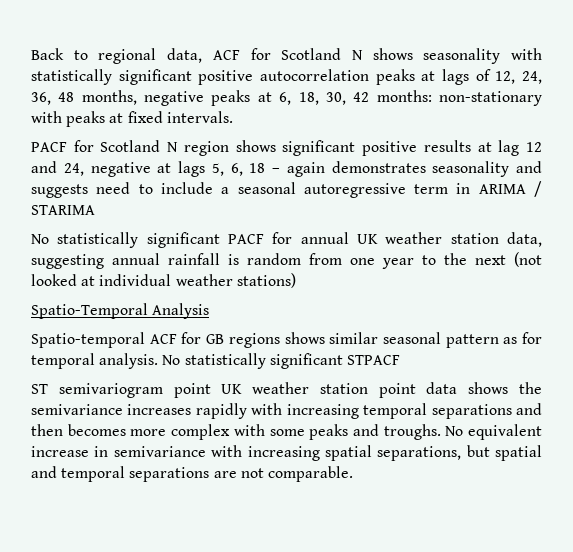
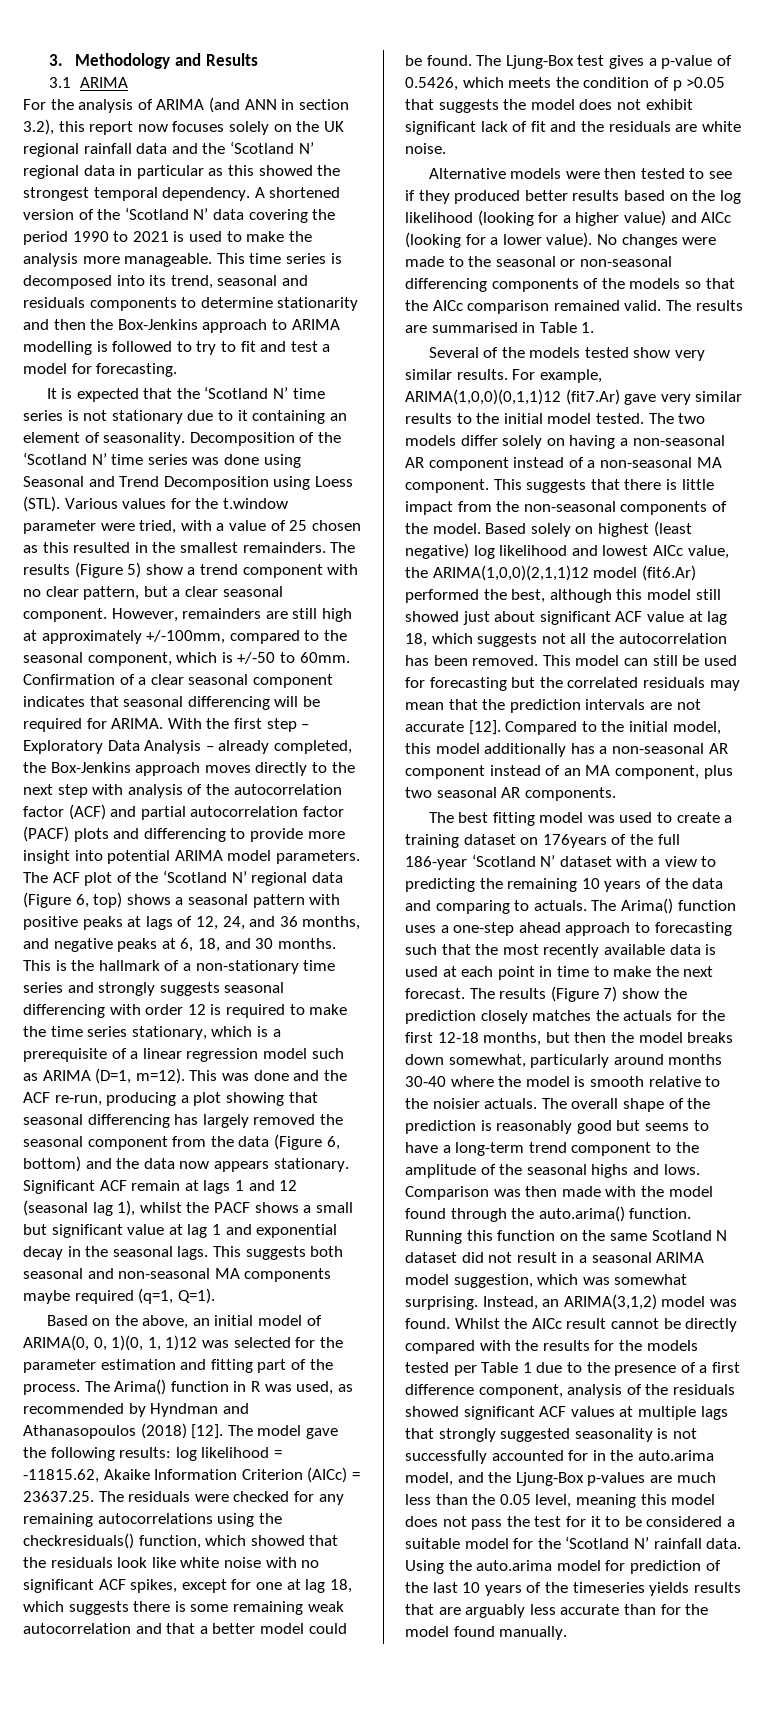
[31,48,542,64] [31,69,369,85] Back to regional data, ACF for Scotland N shows seasonality with statistically significant positive autocorrelation -> [49,53,258,69] [49,77,128,88] [23,97,349,113] [23,119,344,135] [23,141,314,157] [23,165,341,179] [23,187,341,201] [23,207,336,223] [23,231,312,245] [23,253,342,267] [23,275,308,289] [23,297,359,311] [23,319,340,333] [23,341,331,355] [23,363,178,377] [46,386,325,402] [23,410,347,424] [23,432,341,446] [23,452,301,468] [23,476,353,490] [23,496,288,512] [23,520,361,534] [23,542,356,553] [23,562,359,578] [23,586,283,600] [23,608,352,622] [23,630,347,644] [23,652,350,666] [23,674,333,688] [23,696,320,710] [23,718,310,732] [23,740,352,754] [23,762,355,776] [23,784,342,798] [23,804,344,820] [23,826,345,842] [23,850,360,864] [23,870,343,886] [23,892,341,908] [23,916,78,930] 3. Methodology and Results // 3.1 ARIMA // For the analysis of ARIMA (and ANN in section 3.2), this report now focuses solely on the UK regional rainfall data and the ‘Scotland N’ regional data in particular as this showed the strongest temporal dependency. A shortened version of the ‘Scotland N’ data covering the period 1990 to 2021 is used to make the analysis more manageable. This time series is decomposed into its trend, seasonal and residuals components to determine stationarity and then the Box-Jenkins approach to ARIMA modelling is followed to try to fit and test a model for forecasting. // It is expected that the ‘Scotland N’ time series is not stationary due to it containing an element of seasonality. Decomposition of the ‘Scotland N’ time series was done using Seasonal and Trend Decomposition using Loess (STL). Various values for the t.window parameter were tried, with a value of 25 chosen as this resulted in the smallest remainders. The results (Figure 5) show a trend component with no clear pattern, but a clear seasonal component. However, remainders are still high at approximately +/-100mm, compared to the seasonal component, which is +/-50 to 60mm. Confirmation of a clear seasonal component indicates that seasonal differencing will be required for ARIMA. With the first step – Exploratory Data Analysis – already completed, the Box-Jenkins approach moves directly to the next step with analysis of the autocorrelation factor (ACF) and partial autocorrelation factor (PACF) plots and differencing to provide more insight into potential ARIMA model parameters. The ACF plot of the ‘Scotland N’ regional data (Figure 6, top) shows a seasonal pattern with positive
[31,90,137,105] 36, 48 months, -> [249,916,361,930] [23,938,49,949] and 36 months, and
[325,90,542,106] [31,111,233,127] [31,140,542,156] [31,161,542,177] [31,181,542,198] [31,205,95,215] [31,232,542,248] [31,252,542,269] [31,273,296,288] [31,303,210,319] [31,332,542,348] [31,353,400,369] [31,382,542,398] [31,403,542,419] [31,424,542,440] [31,445,542,461] [31,466,353,482] 30, 42 months: non-stationary with peaks at fixed intervals. // PACF for Scotland N region shows significant positive results at lag 12 and 24, negative at lags 5, 6, 18 – again demonstrates seasonality and suggests need to include a seasonal autoregressive term in ARIMA / STARIMA // No statistically significant PACF for annual UK weather station data, suggesting annual rainfall is random from one year to the next (not looked at individual weather stations) // Spatio-Temporal Analysis // Spatio-temporal ACF for GB regions shows similar seasonal pattern as for temporal analysis. No statistically significant STPACF // ST semivariogram point UK weather station point data shows the semivariance increases rapidly with increasing temporal separations and then becomes more complex with some peaks and troughs. No equivalent increase in semivariance with increasing spatial separations, but spatial and temporal separations are not comparable. -> [224,938,336,949] [23,960,336,974] [23,982,285,996] [23,1004,348,1018] [23,1026,281,1040] [23,1048,344,1062] [23,1068,347,1084] [23,1092,318,1106] [23,1114,343,1128] [23,1134,340,1150] [23,1156,349,1172] [23,1180,298,1194] [23,1200,353,1216] [23,1224,338,1238] [23,1246,344,1260] [23,1268,332,1282] [23,1288,215,1304] [46,1315,322,1329] [23,1335,343,1351] [23,1359,333,1373] [23,1379,353,1395] [23,1403,249,1417] [23,1423,338,1439] [23,1447,282,1461] [23,1467,360,1483] [23,1491,344,1505] [23,1513,282,1527] [23,1533,339,1549] [23,1557,320,1568] [23,1579,352,1593] [23,1601,344,1615] [23,1623,347,1634] [405,55,732,69] [405,77,726,91] [405,99,693,113] [405,121,741,135] [405,143,446,154] [428,168,733,179] [405,190,741,204] [405,210,732,226] [405,232,717,248] [405,256,672,267] [405,278,735,292] [405,300,743,314] [405,322,595,333] [428,347,706,361] [405,369,602,383] [405,389,743,405] [405,413,706,424] [405,435,725,449] [405,457,722,471] [405,479,714,493] [405,501,727,515] [405,521,692,537] [405,543,729,559] [405,565,696,581] [405,589,721,603] [405,611,728,625] [405,633,727,647] [405,655,737,666] [405,677,740,691] [405,699,701,713] [405,720,721,735] [405,743,728,757] [405,765,733,779] [405,787,616,801] [428,812,733,826] [405,834,680,848] [405,854,717,870] [405,878,724,892] [405,898,736,914] [405,922,732,936] [405,944,717,958] [405,966,714,980] [405,986,687,1002] [405,1010,725,1024] [405,1032,734,1046] [405,1054,723,1068] [405,1076,721,1087] [405,1098,711,1112] [405,1120,709,1134] [405,1142,699,1156] [405,1164,700,1178] [405,1186,713,1200] [405,1206,692,1222] [405,1230,728,1244] [405,1252,705,1263] [405,1274,688,1288] [405,1294,737,1310] [405,1318,738,1332] [405,1340,698,1354] [405,1362,740,1376] [405,1384,735,1398] [405,1406,728,1420] [405,1428,697,1442] [405,1450,714,1464] [405,1472,716,1486] [405,1494,716,1508] [405,1516,735,1530] [405,1536,742,1549] [405,1560,721,1574] [405,1582,741,1596] [405,1604,709,1618] [405,1626,568,1640] and 30 months. This is the hallmark of a non-stationary time series and strongly suggests seasonal differencing with order 12 is required to make the time series stationary, which is a prerequisite of a linear regression model such as ARIMA (D=1, m=12). This was done and the ACF re-run, producing a plot showing that seasonal differencing has largely removed the seasonal component from the data (Figure 6, bottom) and the data now appears stationary. Significant ACF remain at lags 1 and 12 (seasonal lag 1), whilst the PACF shows a small but significant value at lag 1 and exponential decay in the seasonal lags. This suggests both seasonal and non-seasonal MA components maybe required (q=1, Q=1). // Based on the above, an initial model of ARIMA(0, 0, 1)(0, 1, 1)12 was selected for the parameter estimation and fitting part of the process. The Arima() function in R was used, as recommended by Hyndman and Athanasopoulos (2018) [12]. The model gave the following results: log likelihood = -11815.62, Akaike Information Criterion (AICc) = 23637.25. The residuals were checked for any remaining autocorrelations using the checkresiduals() function, which showed that the residuals look like white noise with no significant ACF spikes, except for one at lag 18, which suggests there is some remaining weak autocorrelation and that a better model could be found. The Ljung-Box test gives a p-value of 0.5426, which meets the condition of p >0.05 that suggests the model does not exhibit significant lack of fit and the residuals are white noise. // Alternative models were then tested to see if they produced better results based on the log likelihood (looking for a higher value) and AICc (looking for a lower value). No changes were made to the seasonal or non-seasonal differencing components of the models so that the AICc comparison remained valid. The results are summarised in Table 1. // Several of the models tested show very similar results. For example, ARIMA(1,0,0)(0,1,1)12 (fit7.Ar) gave very similar results to the initial model tested. The two models differ solely on having a non-seasonal AR component instead of a non-seasonal MA component. This suggests that there is little impact from the non-seasonal components of the model. Based solely on highest (least negative) log likelihood and lowest AICc value, the ARIMA(1,0,0)(2,1,1)12 model (fit6.Ar) performed the best, although this model still showed just about significant ACF value at lag 18, which suggests not all the autocorrelation has been removed. This model can still be used for forecasting but the correlated residuals may mean that the prediction intervals are not accurate [12]. Compared to the initial model, this model additionally has a non-seasonal AR component instead of an MA component, plus two seasonal AR components. // The best fitting model was used to create a training dataset on 176years of the full 186-year ‘Scotland N’ dataset with a view to predicting the remaining 10 years of the data and comparing to actuals. The Arima() function uses a one-step ahead approach to forecasting such that the most recently available data is used at each point in time to make the next forecast. The results (Figure 7) show the prediction closely matches the actuals for the first 12-18 months, but then the model breaks down somewhat, particularly around months 30-40 where the model is smooth relative to the noisier actuals. The overall shape of the prediction is reasonably good but seems to have a long-term trend component to the amplitude of the seasonal highs and lows. Comparison was then made with the model found through the auto.arima() function. Running this function on the same Scotland N dataset did not result in a seasonal ARIMA model suggestion, which was somewhat surprising. Instead, an ARIMA(3,1,2) model was found. Whilst the AICc result cannot be directly compared with the results for the models tested per Table 1 due to the presence of a first difference component, analysis of the residuals showed significant ACF values at multiple lags that strongly suggested seasonality is not successfully accounted for in the auto.arima model, and the Ljung-Box p-values are much less than the 0.05 level, meaning this model does not pass the test for it to be considered a suitable model for the ‘Scotland N’ rainfall data. Using the auto.arima model for prediction of the last 10 years of the timeseries yields results that are arguably less accurate than for the model found manually.

